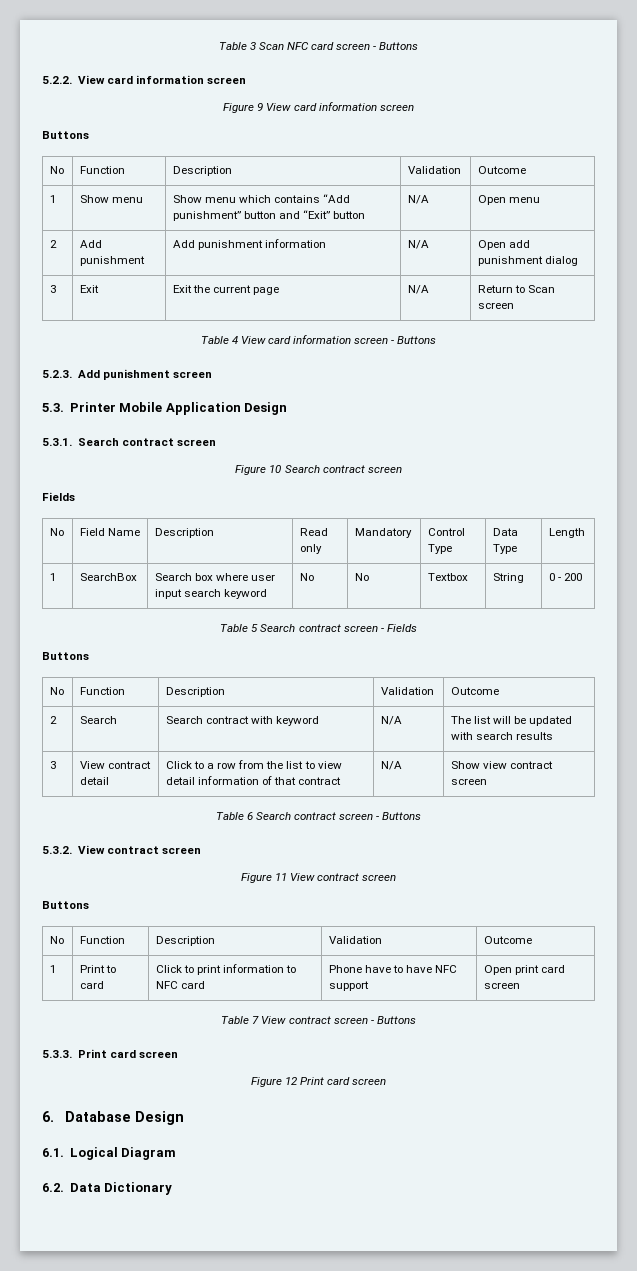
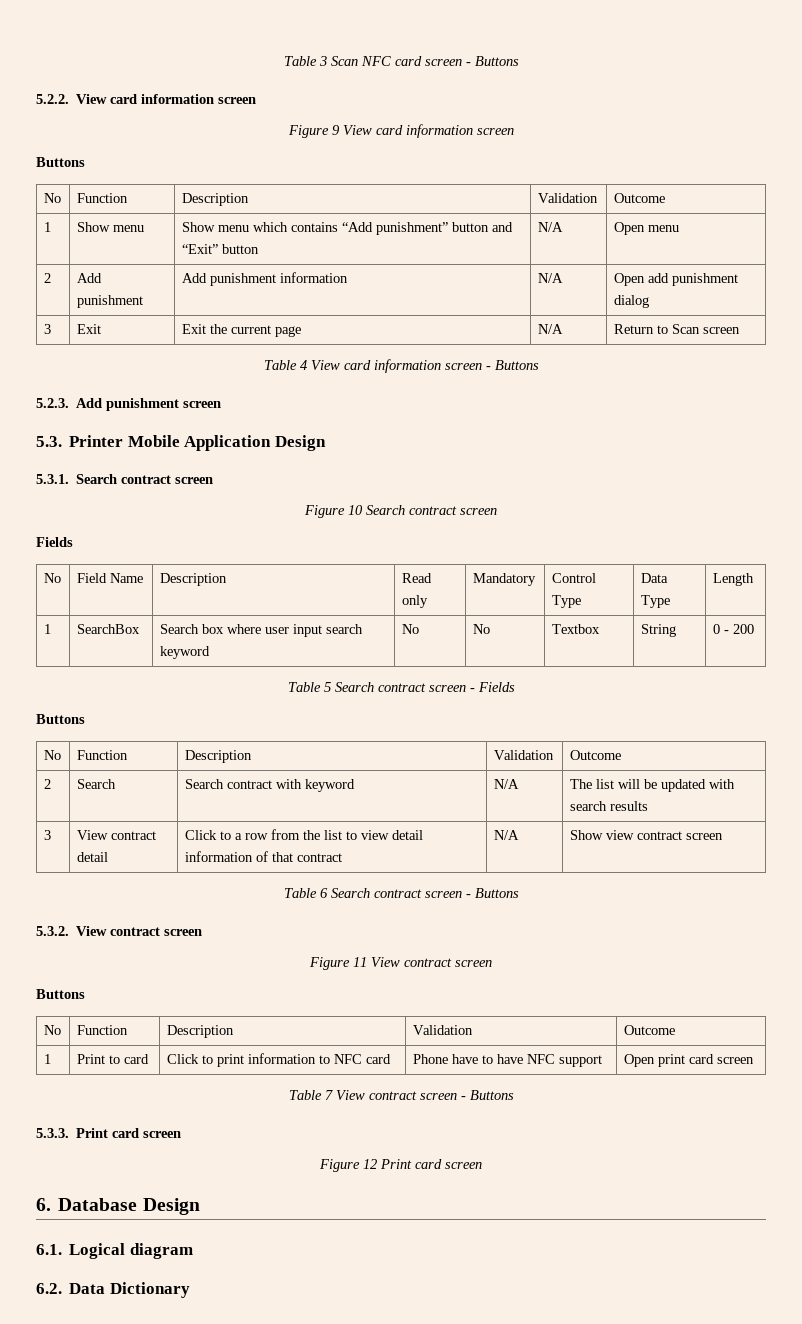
[121,1147,177,1160] Diagram -> [129,1243,193,1259] diagram

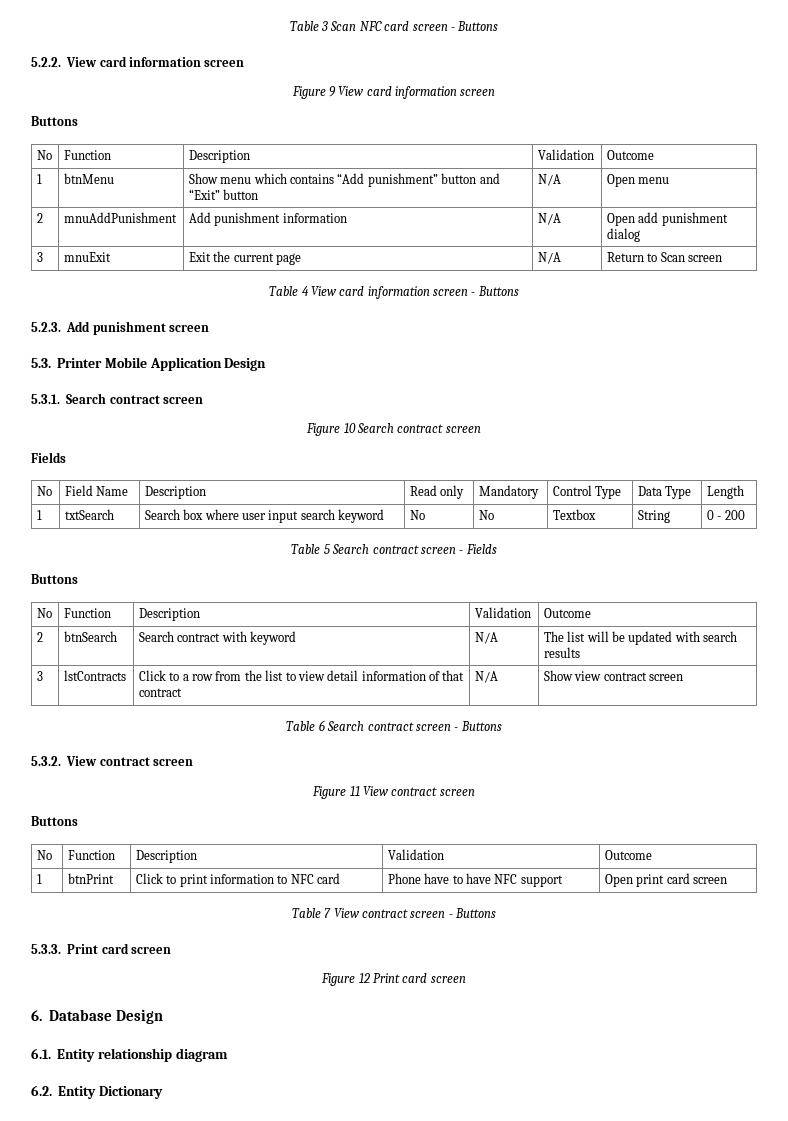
[76,222,144,232] Show menu -> [63,173,114,184] btnMenu
[76,273,102,283] [76,295,143,308] Add punishment -> [63,212,177,223] mnuAddPunishment
[76,324,101,334] Exit -> [63,252,111,262] mnuExit
[76,624,140,634] SearchBox -> [64,509,114,520] txtSearch
[76,779,116,789] Search -> [63,631,117,642] btnSearch
[76,830,156,840] [76,852,108,862] View contract detail -> [63,670,126,681] lstContracts
[76,1054,149,1064] Print to card -> [67,873,114,884] btnPrint
[69,1243,126,1259] Logical -> [57,1048,172,1062] Entity relationship
[69,1283,106,1294] Data -> [58,1086,97,1099] Entity

